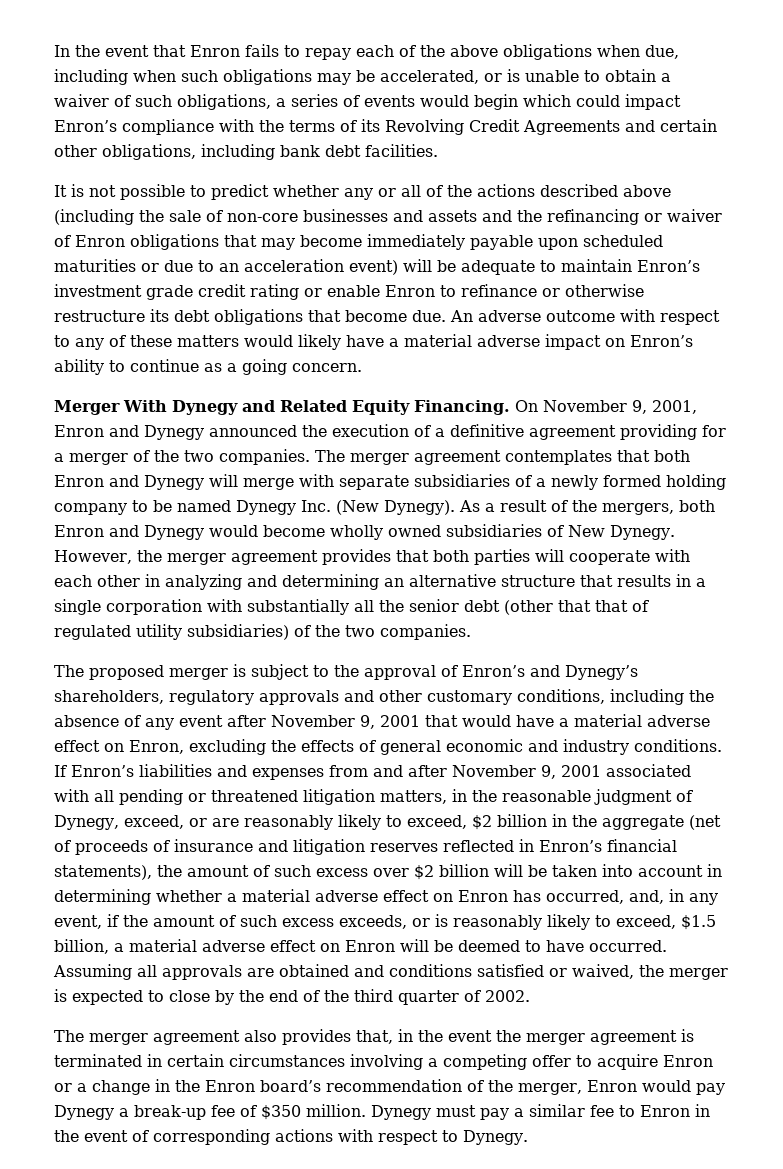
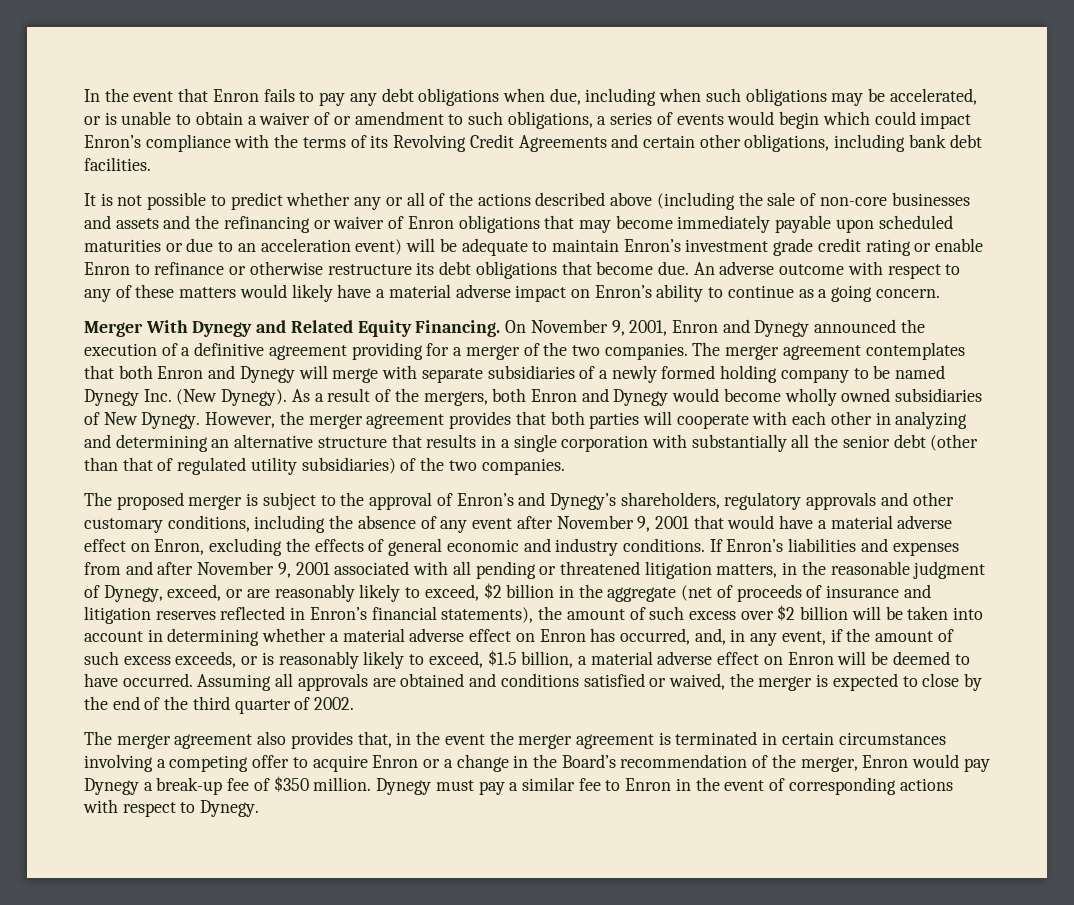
[305,45,498,60] repay each of the above -> [319,88,414,106] pay any debt
(131, 101) none -> [333,111,464,125] or amendment to
[558,600,591,612] that -> [84,457,118,471] than
[205,1080,321,1092] Enron board’s -> [561,754,616,768] Board’s

